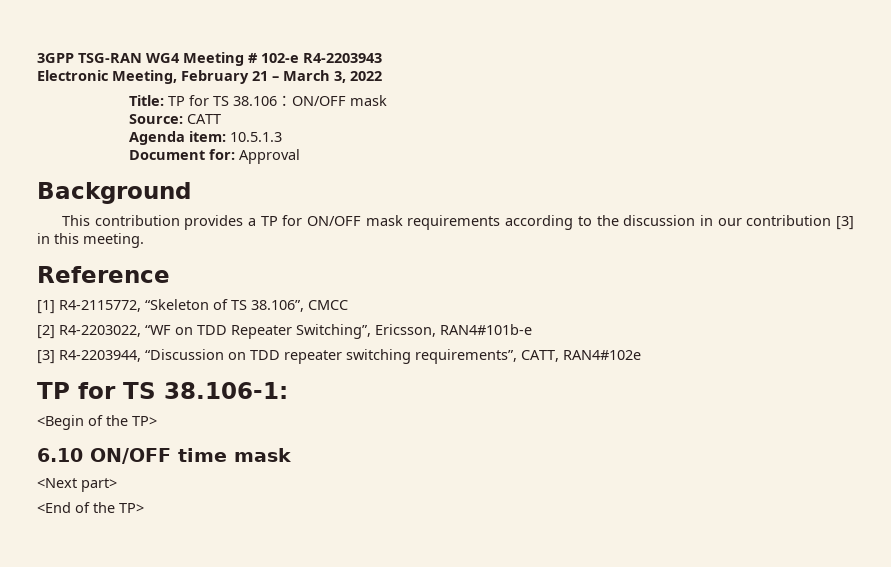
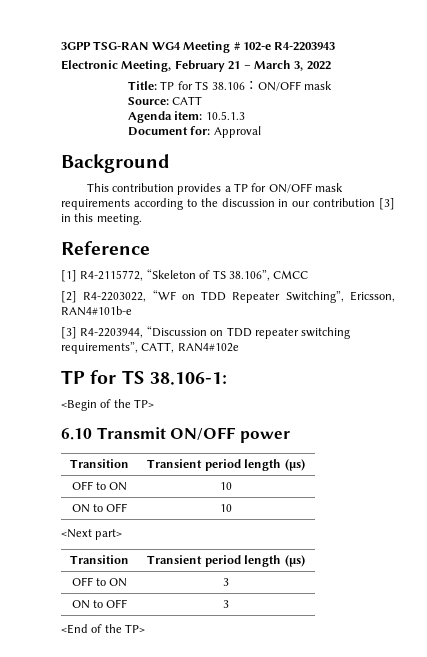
[90,448,291,464] [37,478,117,492] ON/OFF time mask // <Next part> -> [96,427,290,443] [70,459,129,468] [147,459,305,471] [71,481,128,491] [220,482,232,490] [71,503,128,513] [220,504,232,512] [61,529,123,540] [70,555,129,564] [147,555,305,567] [71,577,128,587] [223,578,229,586] [71,599,128,609] [223,600,229,608] Transmit ON/OFF power // Transition | Transient period length (µs) // OFF to ON | 10 // ON to OFF | 10 // <Next part> // Transition | Transient period length (µs) // OFF to ON | 3 // ON to OFF | 3

